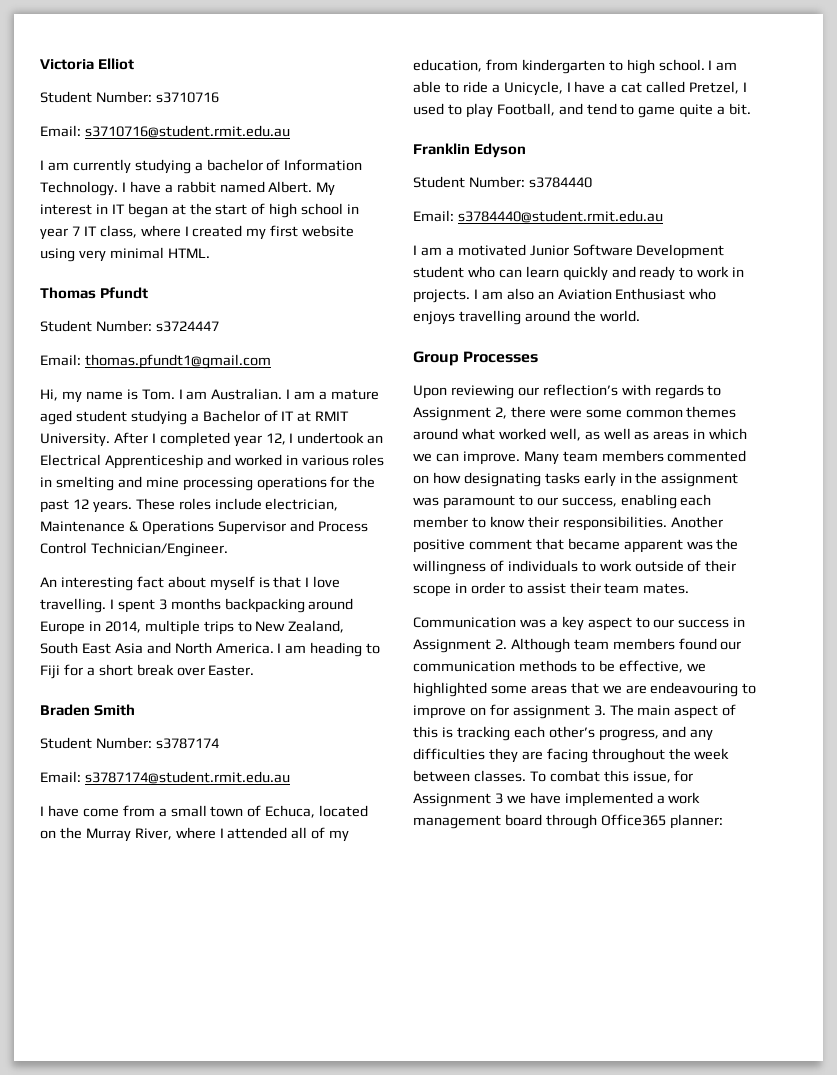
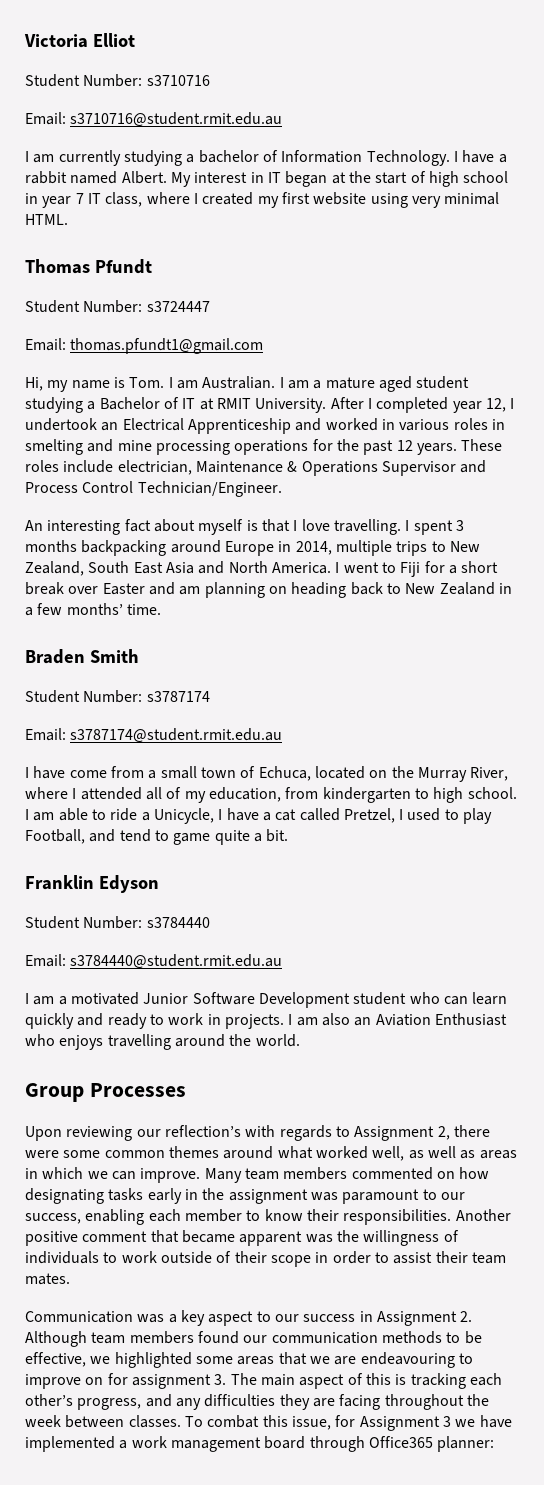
[285,642,363,657] am heading -> [343,562,379,573] went
[208,665,255,676] Easter. -> [102,582,512,598] [25,603,161,616] Easter and am planning on heading back to New Zealand in a few months’ time.

